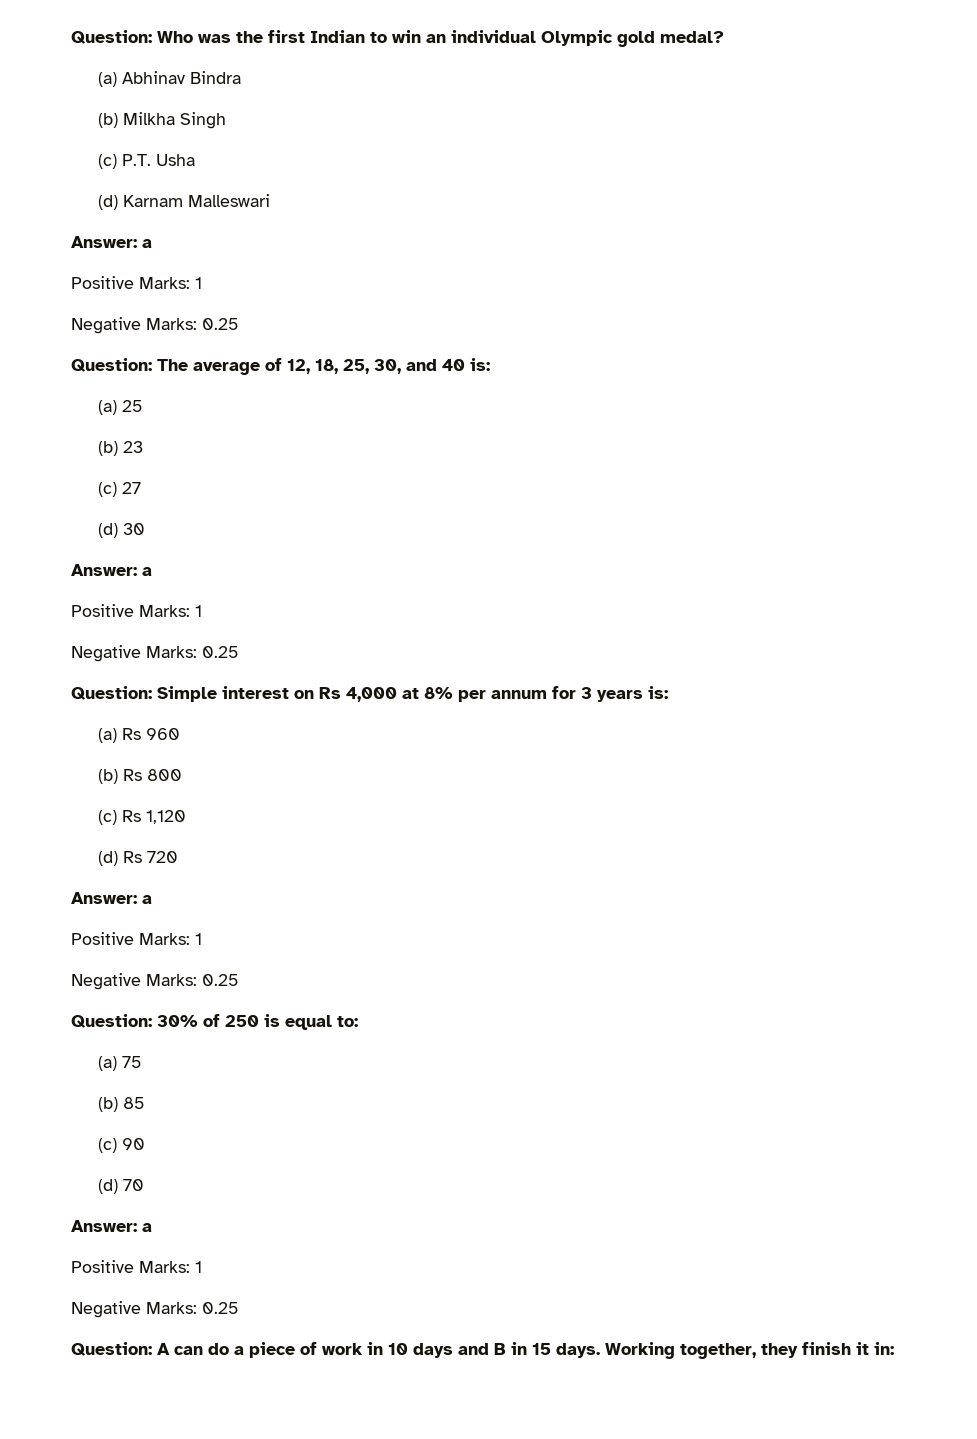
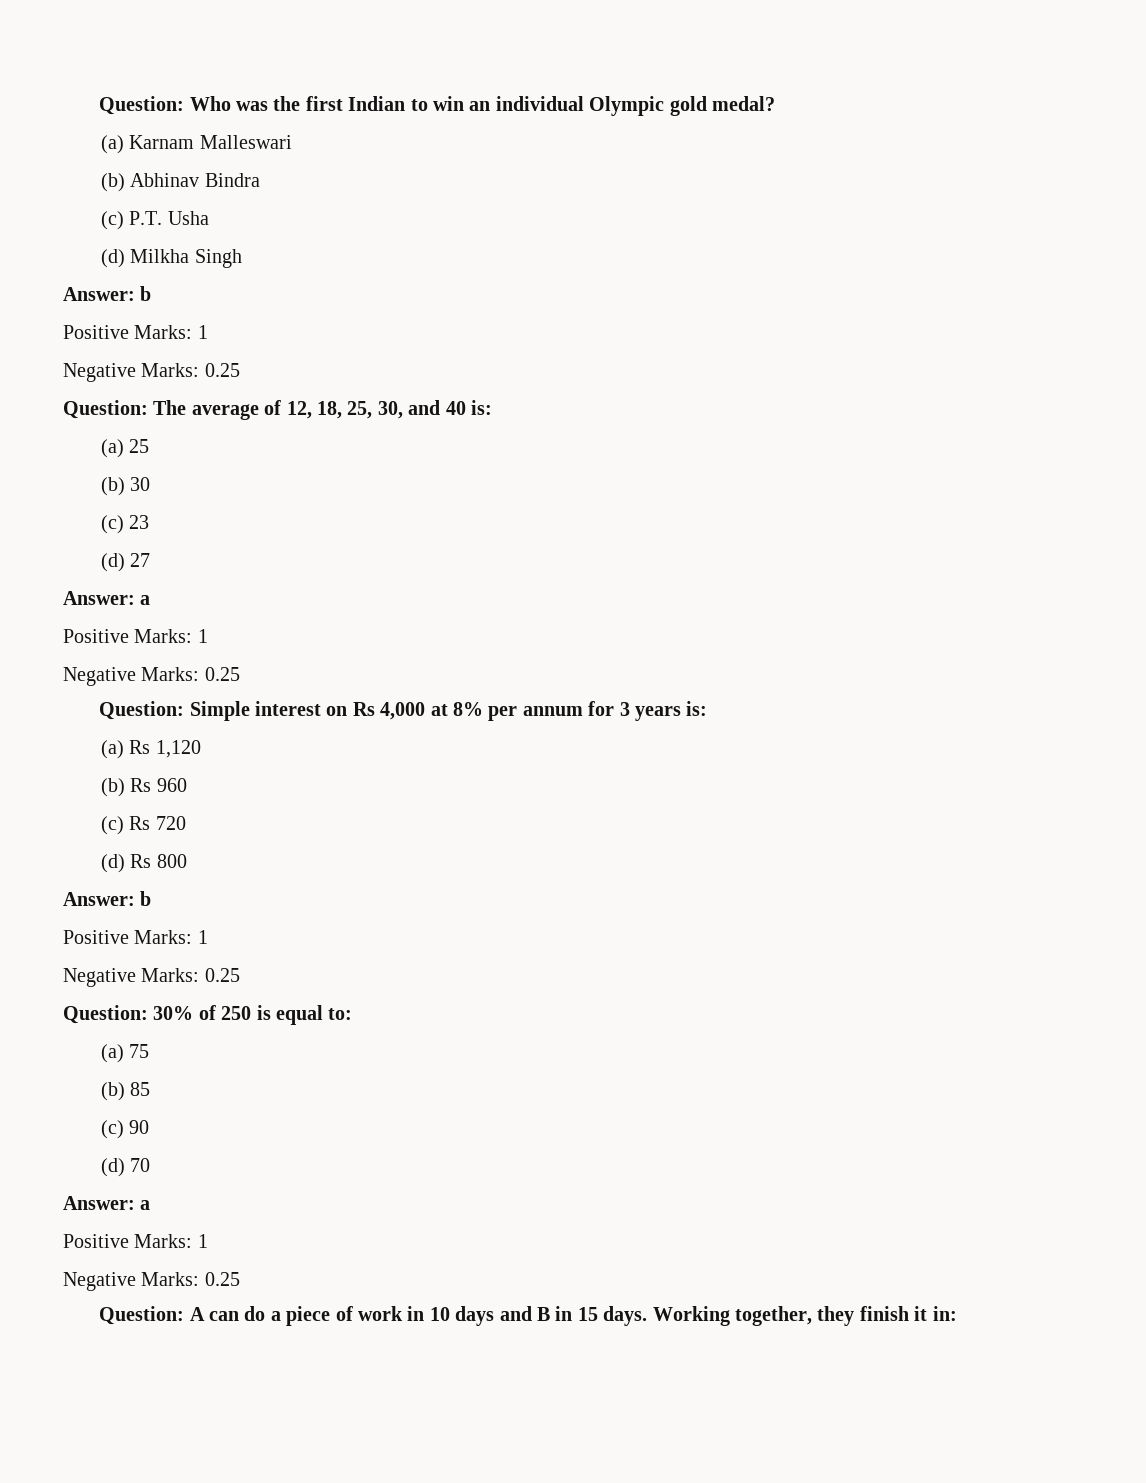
(117, 79) none -> [129,135,292,149] [100,173,125,192] Karnam Malleswari // (b)
[97,112,226,129] // (b) Milkha Singh -> (260, 180) none
[122,194,270,207] [71,236,152,248] Karnam Malleswari // Answer: a -> [130,249,242,268] [63,286,152,301] Milkha Singh // Answer: b
(118, 448) none -> [130,477,151,491] [100,515,124,534] 30 // (c)
[97,482,117,497] (c) -> [100,553,125,572] (d)
[97,523,145,538] // (d) 30 -> (151, 560) none
[145,728,180,740] 960 -> [155,740,201,758] 1,120
[146,769,182,781] 800 -> [156,778,187,792] 960
[145,810,186,824] 1,120 -> [155,816,186,830] 720
[146,851,178,863] [71,892,152,904] 720 // Answer: a -> [156,854,187,868] [63,891,152,906] 800 // Answer: b

